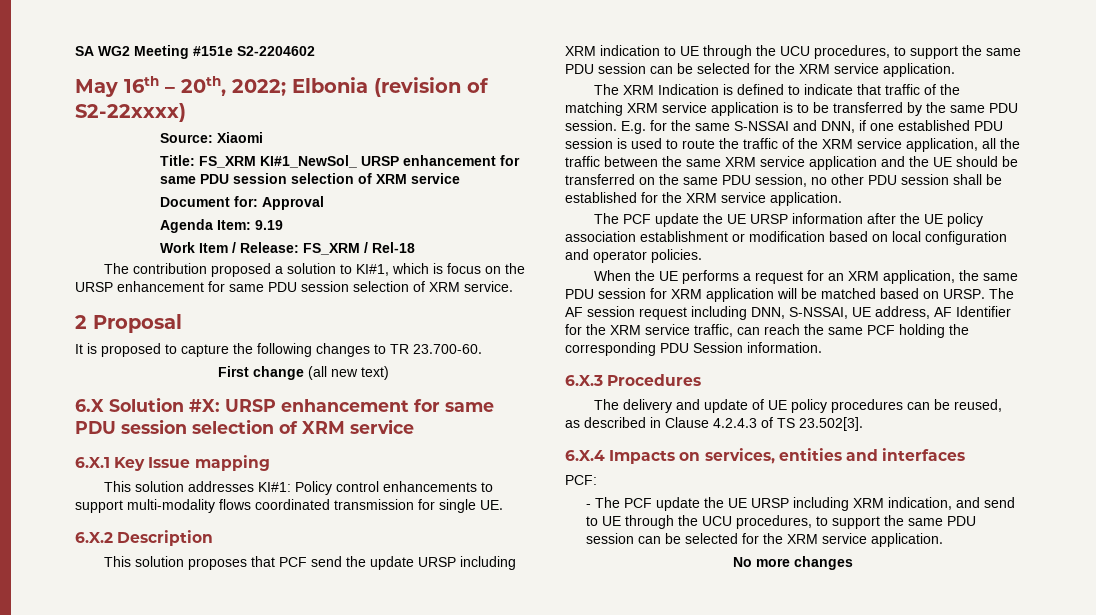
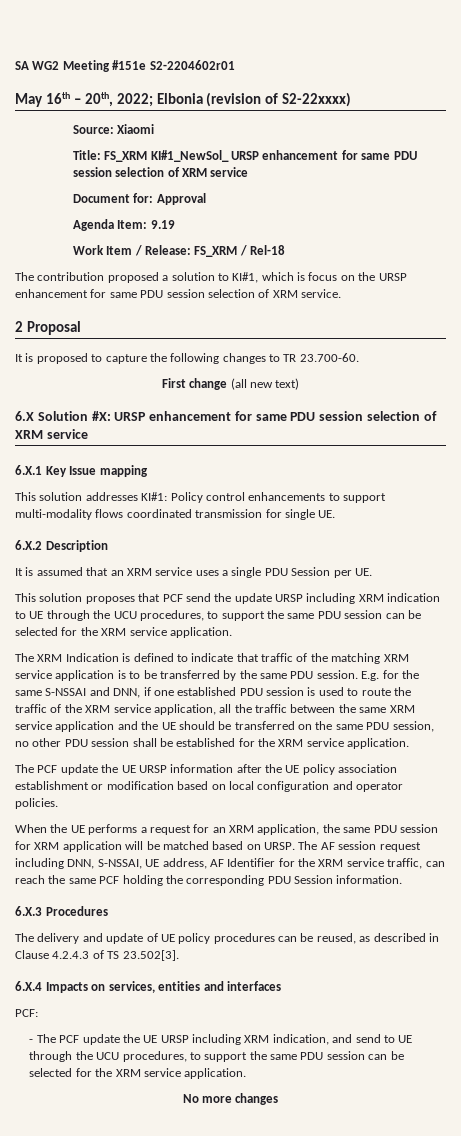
[237,46,315,56] S2-2204602 -> [149,60,235,70] S2-2204602r01
(214, 538) none -> [15,567,372,578] // It is assumed that an XRM service uses a single PDU Session per UE.

